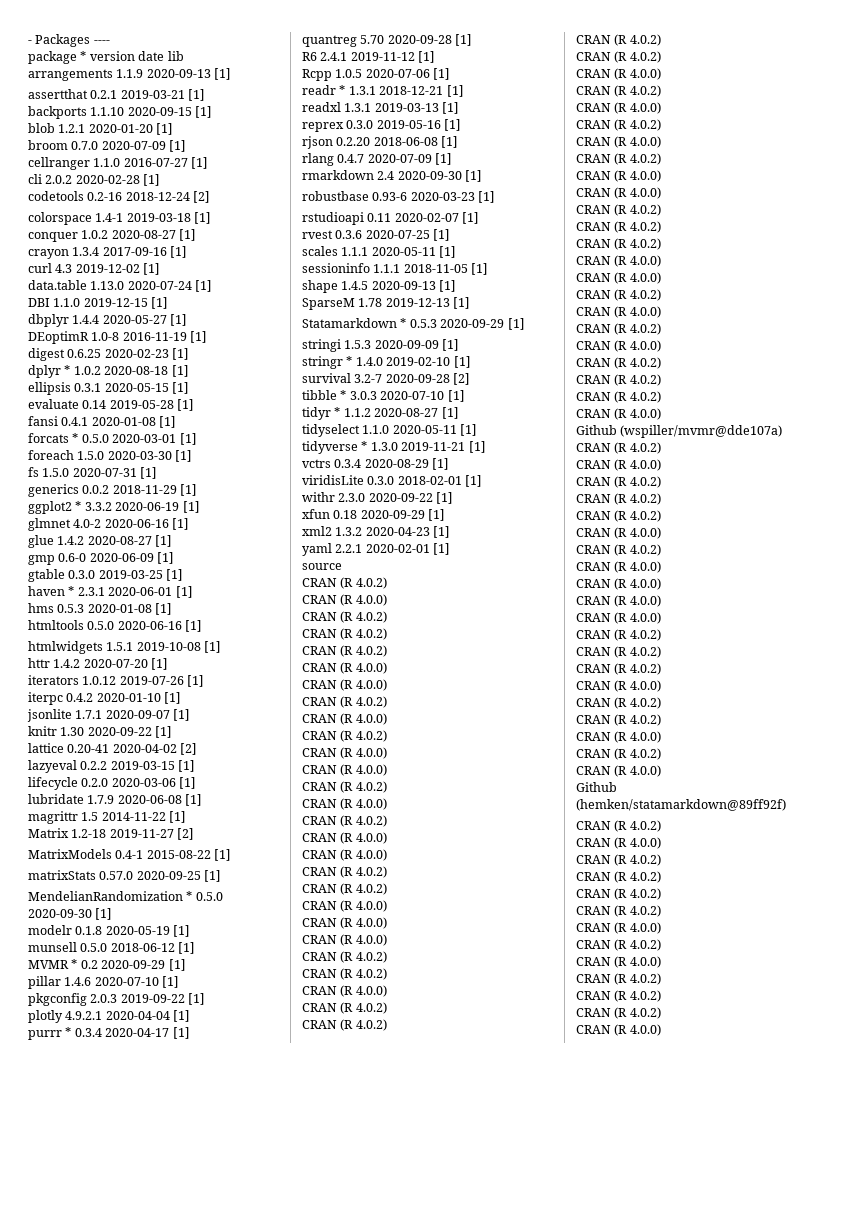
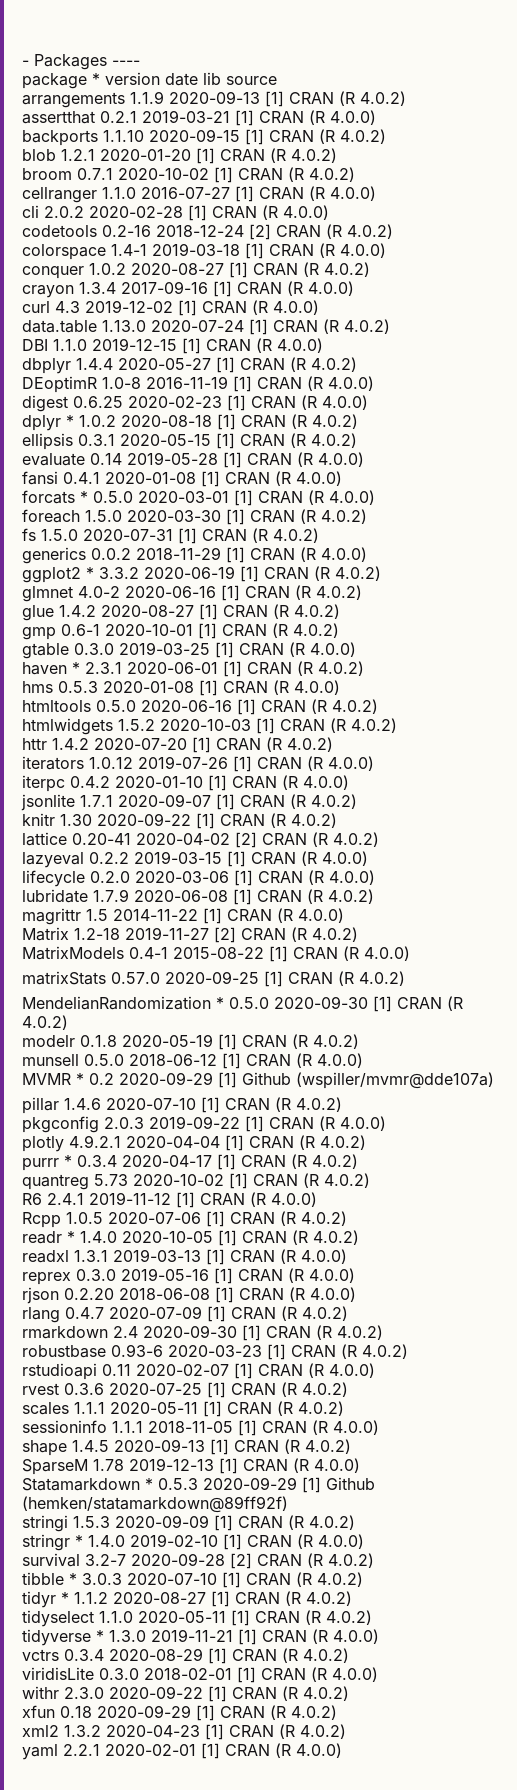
(184, 56) none -> [226,76,277,85] source
(232, 74) none -> [289,91,406,106] CRAN (R 4.0.2)
(206, 95) none -> [259,110,376,125] CRAN (R 4.0.0)
(213, 112) none -> [269,129,386,144] CRAN (R 4.0.2)
(174, 129) none -> [220,148,337,163] CRAN (R 4.0.2)
[71,140,187,152] 0.7.0 2020-07-09 [1] -> [77,167,355,183] 0.7.1 2020-10-02 [1] CRAN (R 4.0.2)
(209, 163) none -> [259,186,376,201] CRAN (R 4.0.0)
(161, 180) none -> [212,205,329,220] CRAN (R 4.0.0)
(211, 197) none -> [276,224,393,239] CRAN (R 4.0.2)
(212, 218) none -> [269,243,386,258] CRAN (R 4.0.0)
(197, 235) none -> [253,262,370,277] CRAN (R 4.0.2)
(188, 252) none -> [237,281,354,296] CRAN (R 4.0.0)
(161, 269) none -> [202,300,319,315] CRAN (R 4.0.0)
(213, 286) none -> [273,319,390,334] CRAN (R 4.0.2)
(169, 303) none -> [206,338,323,353] CRAN (R 4.0.0)
(188, 320) none -> [240,357,357,372] CRAN (R 4.0.2)
(208, 337) none -> [257,376,374,391] CRAN (R 4.0.0)
(190, 354) none -> [251,395,368,410] CRAN (R 4.0.0)
(189, 371) none -> [241,414,358,429] CRAN (R 4.0.2)
(190, 388) none -> [240,433,357,448] CRAN (R 4.0.2)
(195, 405) none -> [247,452,364,467] CRAN (R 4.0.0)
(177, 422) none -> [225,471,342,486] CRAN (R 4.0.0)
(197, 439) none -> [258,490,375,505] CRAN (R 4.0.0)
(193, 456) none -> [250,509,367,524] CRAN (R 4.0.2)
(158, 473) none -> [202,528,319,543] CRAN (R 4.0.2)
(198, 490) none -> [250,547,367,562] CRAN (R 4.0.0)
(200, 507) none -> [264,566,381,581] CRAN (R 4.0.2)
(190, 524) none -> [245,585,362,600] CRAN (R 4.0.2)
(173, 541) none -> [223,604,340,619] CRAN (R 4.0.2)
[58,552,175,564] 0.6-0 2020-06-09 [1] -> [61,623,339,639] 0.6-1 2020-10-01 [1] CRAN (R 4.0.2)
(184, 575) none -> [239,642,356,657] CRAN (R 4.0.0)
(193, 592) none -> [247,661,364,676] CRAN (R 4.0.2)
(173, 609) none -> [223,680,340,695] CRAN (R 4.0.0)
(203, 626) none -> [261,699,378,714] CRAN (R 4.0.2)
[106,641,222,653] 1.5.1 2019-10-08 [1] -> [118,718,397,734] 1.5.2 2020-10-03 [1] CRAN (R 4.0.2)
(169, 664) none -> [216,737,333,752] CRAN (R 4.0.2)
(205, 681) none -> [257,756,374,771] CRAN (R 4.0.0)
(182, 698) none -> [232,775,349,790] CRAN (R 4.0.0)
(191, 715) none -> [240,794,357,809] CRAN (R 4.0.2)
(173, 732) none -> [220,813,337,828] CRAN (R 4.0.2)
(198, 749) none -> [262,832,379,847] CRAN (R 4.0.2)
(196, 766) none -> [251,851,368,866] CRAN (R 4.0.0)
(197, 783) none -> [258,870,375,885] CRAN (R 4.0.0)
(203, 800) none -> [257,889,374,904] CRAN (R 4.0.2)
(187, 817) none -> [227,908,344,923] CRAN (R 4.0.0)
(195, 834) none -> [241,927,358,942] CRAN (R 4.0.2)
(232, 855) none -> [293,946,410,961] CRAN (R 4.0.0)
(222, 876) none -> [288,971,405,986] CRAN (R 4.0.2)
(113, 914) none -> [397,996,463,1011] [22,1015,68,1030] CRAN (R 4.0.2)
(191, 931) none -> [242,1034,359,1049] CRAN (R 4.0.2)
(196, 948) none -> [246,1053,363,1068] CRAN (R 4.0.0)
(186, 965) none -> [242,1072,494,1089] Github (wspiller/mvmr@dde107a)
(180, 982) none -> [225,1097,342,1112] CRAN (R 4.0.2)
(206, 999) none -> [269,1116,386,1131] CRAN (R 4.0.0)
(191, 1016) none -> [249,1135,366,1150] CRAN (R 4.0.2)
(190, 1033) none -> [241,1154,358,1169] CRAN (R 4.0.2)
[360,34,473,46] 5.70 2020-09-28 [1] -> [94,1173,370,1189] 5.73 2020-10-02 [1] CRAN (R 4.0.2)
(436, 57) none -> [200,1192,317,1207] CRAN (R 4.0.0)
(451, 74) none -> [230,1211,347,1226] CRAN (R 4.0.2)
[348,85,464,97] 1.3.1 2018-12-21 [1] -> [80,1230,359,1246] 1.4.0 2020-10-05 [1] CRAN (R 4.0.2)
(460, 108) none -> [230,1249,347,1264] CRAN (R 4.0.0)
(462, 125) none -> [238,1268,355,1283] CRAN (R 4.0.0)
(459, 142) none -> [239,1287,356,1302] CRAN (R 4.0.0)
(453, 159) none -> [231,1306,348,1321] CRAN (R 4.0.2)
(483, 176) none -> [266,1325,383,1340] CRAN (R 4.0.2)
(496, 197) none -> [291,1344,408,1359] CRAN (R 4.0.2)
(480, 218) none -> [258,1363,375,1378] CRAN (R 4.0.0)
(451, 235) none -> [231,1382,348,1397] CRAN (R 4.0.2)
(457, 252) none -> [227,1401,344,1416] CRAN (R 4.0.2)
(489, 269) none -> [262,1420,379,1435] CRAN (R 4.0.0)
(457, 286) none -> [234,1439,351,1454] CRAN (R 4.0.2)
(471, 303) none -> [243,1458,360,1473] CRAN (R 4.0.0)
(525, 324) none -> [326,1477,375,1490] [22,1496,288,1513] Github (hemken/statamarkdown@89ff92f)
(460, 345) none -> [238,1515,355,1530] CRAN (R 4.0.2)
(471, 362) none -> [247,1534,364,1549] CRAN (R 4.0.0)
(471, 379) none -> [257,1553,374,1568] CRAN (R 4.0.2)
(465, 396) none -> [246,1572,363,1587] CRAN (R 4.0.2)
(459, 413) none -> [235,1591,352,1606] CRAN (R 4.0.2)
(478, 430) none -> [255,1610,372,1625] CRAN (R 4.0.2)
(486, 447) none -> [262,1629,379,1644] CRAN (R 4.0.0)
(450, 464) none -> [232,1648,349,1663] CRAN (R 4.0.2)
(483, 481) none -> [261,1667,378,1682] CRAN (R 4.0.0)
(454, 498) none -> [232,1686,349,1701] CRAN (R 4.0.2)
(446, 515) none -> [220,1705,337,1720] CRAN (R 4.0.2)
(451, 532) none -> [229,1724,346,1739] CRAN (R 4.0.2)
[302,563,342,570] [302,577,387,589] [302,594,387,606] [302,611,387,623] [302,628,387,640] [302,645,387,657] [302,662,387,674] [302,679,387,691] [302,696,387,708] [302,713,387,725] [302,730,387,742] [302,747,387,759] [302,764,387,776] [302,781,387,793] [302,798,387,810] [302,815,387,827] [302,832,387,844] [302,849,387,861] [302,866,387,878] [302,883,387,895] [302,900,387,912] [302,917,387,929] [302,934,387,946] [302,951,387,963] [302,968,387,980] [302,985,387,997] [302,1002,387,1014] [302,1019,387,1031] [576,34,661,46] [576,51,661,63] [576,68,661,80] [576,85,661,97] [576,102,661,114] [576,119,661,131] [576,136,661,148] [576,153,661,165] [576,170,661,182] [576,187,661,199] [576,204,661,216] [576,221,661,233] [576,238,661,250] [576,255,661,267] [576,272,661,284] [576,289,661,301] [576,306,661,318] [576,323,661,335] [576,340,661,352] [576,357,661,369] [576,374,661,386] [576,391,661,403] [576,408,661,420] [576,425,783,438] [576,442,661,454] [576,459,661,471] [576,476,661,488] [576,493,661,505] [576,510,661,522] [576,527,661,539] [576,544,661,556] [576,561,661,573] [576,578,661,590] [576,595,661,607] [576,612,661,624] [576,629,661,641] [576,646,661,658] [576,663,661,675] [576,680,661,692] [576,697,661,709] [576,714,661,726] [576,731,661,743] [576,748,661,760] [576,765,661,777] [576,782,617,792] [576,799,786,811] [576,820,661,832] [576,837,661,849] [576,854,661,866] [576,871,661,883] [576,888,661,900] [576,905,661,917] [576,922,661,934] [576,939,661,951] [576,956,661,968] [576,973,661,985] [576,990,661,1002] [576,1007,661,1019] [576,1024,661,1036] // source // CRAN (R 4.0.2) // CRAN (R 4.0.0) // CRAN (R 4.0.2) // CRAN (R 4.0.2) // CRAN (R 4.0.2) // CRAN (R 4.0.0) // CRAN (R 4.0.0) // CRAN (R 4.0.2) // CRAN (R 4.0.0) // CRAN (R 4.0.2) // CRAN (R 4.0.0) // CRAN (R 4.0.0) // CRAN (R 4.0.2) // CRAN (R 4.0.0) // CRAN (R 4.0.2) // CRAN (R 4.0.0) // CRAN (R 4.0.0) // CRAN (R 4.0.2) // CRAN (R 4.0.2) // CRAN (R 4.0.0) // CRAN (R 4.0.0) // CRAN (R 4.0.0) // CRAN (R 4.0.2) // CRAN (R 4.0.2) // CRAN (R 4.0.0) // CRAN (R 4.0.2) // CRAN (R 4.0.2) // CRAN (R 4.0.2) // CRAN (R 4.0.2) // CRAN (R 4.0.0) // CRAN (R 4.0.2) // CRAN (R 4.0.0) // CRAN (R 4.0.2) // CRAN (R 4.0.0) // CRAN (R 4.0.2) // CRAN (R 4.0.0) // CRAN (R 4.0.0) // CRAN (R 4.0.2) // CRAN (R 4.0.2) // CRAN (R 4.0.2) // CRAN (R 4.0.0) // CRAN (R 4.0.0) // CRAN (R 4.0.2) // CRAN (R 4.0.0) // CRAN (R 4.0.2) // CRAN (R 4.0.0) // CRAN (R 4.0.2) // CRAN (R 4.0.2) // CRAN (R 4.0.2) // CRAN (R 4.0.0) // Github (wspiller/mvmr@dde107a) // CRAN (R 4.0.2) // CRAN (R 4.0.0) // CRAN (R 4.0.2) // CRAN (R 4.0.2) // CRAN (R 4.0.2) // CRAN (R 4.0.0) // CRAN (R 4.0.2) // CRAN (R 4.0.0) // CRAN (R 4.0.0) // CRAN (R 4.0.0) // CRAN (R 4.0.0) // CRAN (R 4.0.2) // CRAN (R 4.0.2) // CRAN (R 4.0.2) // CRAN (R 4.0.0) // CRAN (R 4.0.2) // CRAN (R 4.0.2) // CRAN (R 4.0.0) // CRAN (R 4.0.2) // CRAN (R 4.0.0) // Github (hemken/statamarkdown@89ff92f) // CRAN (R 4.0.2) // CRAN (R 4.0.0) // CRAN (R 4.0.2) // CRAN (R 4.0.2) // CRAN (R 4.0.2) // CRAN (R 4.0.2) // CRAN (R 4.0.0) // CRAN (R 4.0.2) // CRAN (R 4.0.0) // CRAN (R 4.0.2) // CRAN (R 4.0.2) // CRAN (R 4.0.2) // CRAN (R 4.0.0) -> [225,1743,342,1758] CRAN (R 4.0.0)

